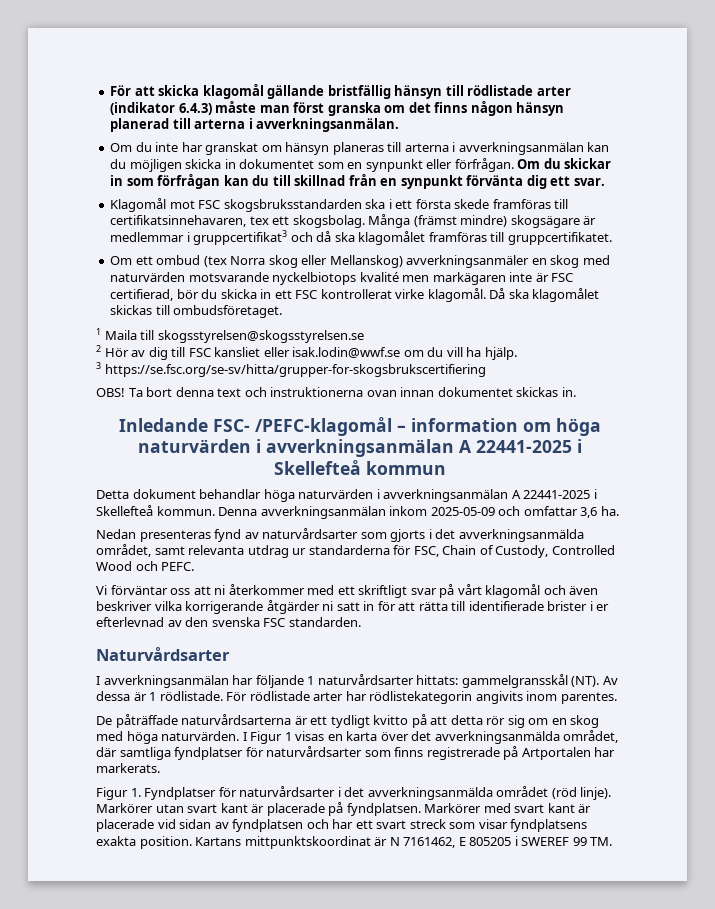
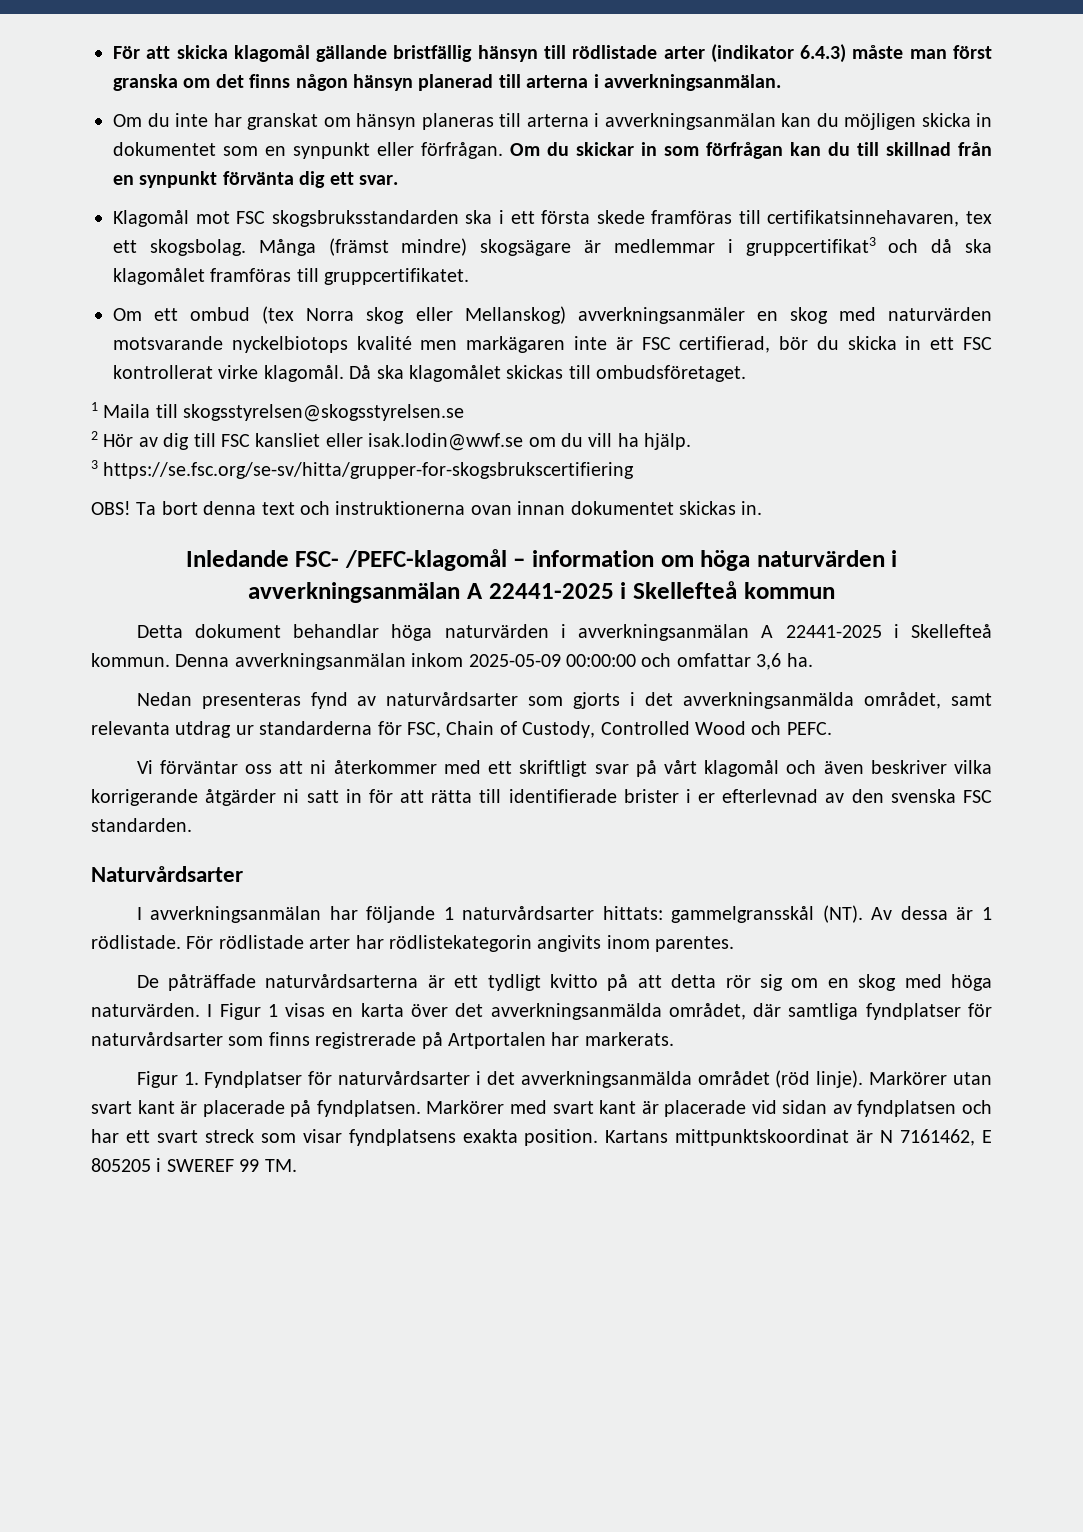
(495, 511) none -> [566,654,636,667] 00:00:00

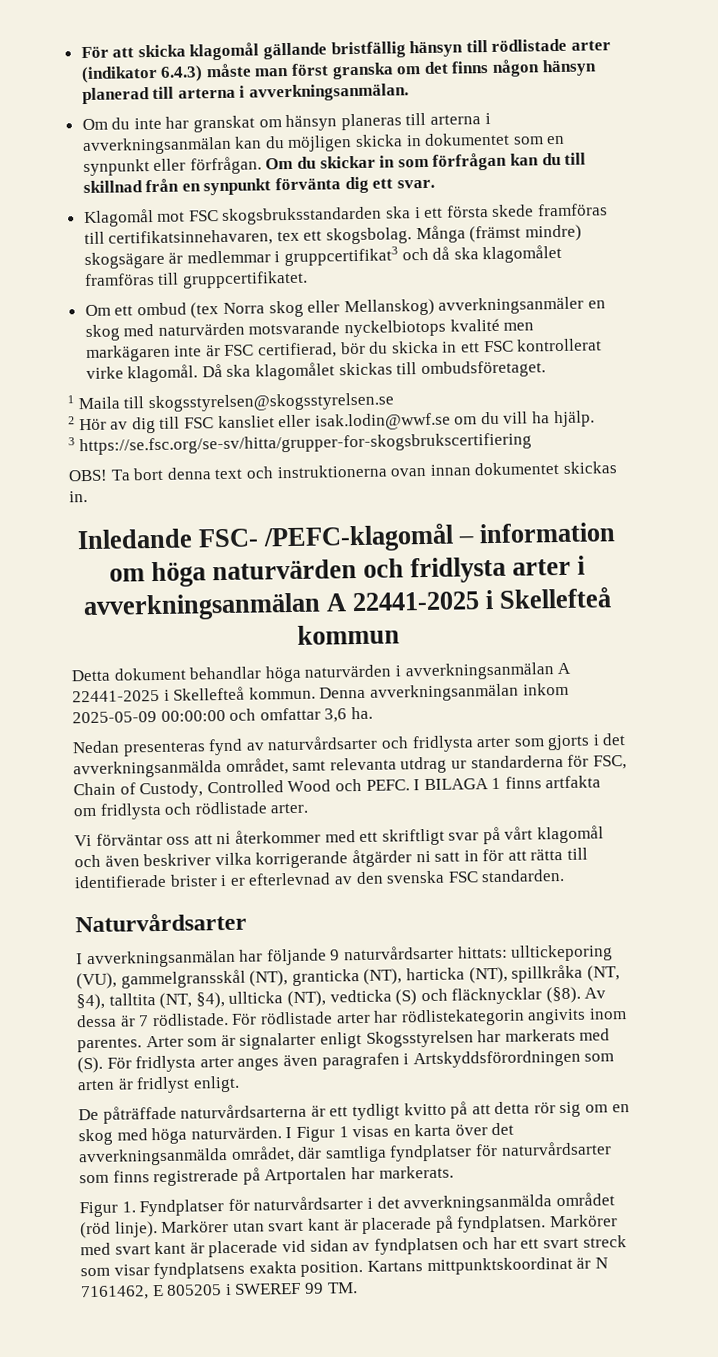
(885, 558) none -> [363,556,572,584] och fridlysta arter
(519, 699) none -> [380,735,512,753] och fridlysta arter
(832, 728) none -> [413,775,602,791] [73,801,309,820] I BILAGA 1 finns artfakta om fridlysta och rödlistade arter.
[443,907,454,920] 1 -> [330,949,341,961] 9
[671,905,863,923] gammelgransskål (NT). -> [510,944,614,962] [76,964,620,990] [76,986,581,1011] ulltickeporing (VU), gammelgransskål (NT), granticka (NT), harticka (NT), spillkråka (NT, §4), talltita (NT, §4), ullticka (NT), vedticka (S) och fläcknycklar (§8).
[982,907,993,920] 1 -> [138,1015,150,1027] 7
(735, 944) none -> [145,1028,611,1050] [77,1049,615,1074] [77,1075,240,1094] Arter som är signalarter enligt Skogsstyrelsen har markerats med (S). För fridlysta arter anges även paragrafen i Artskyddsförordningen som arten är fridlyst enligt.

